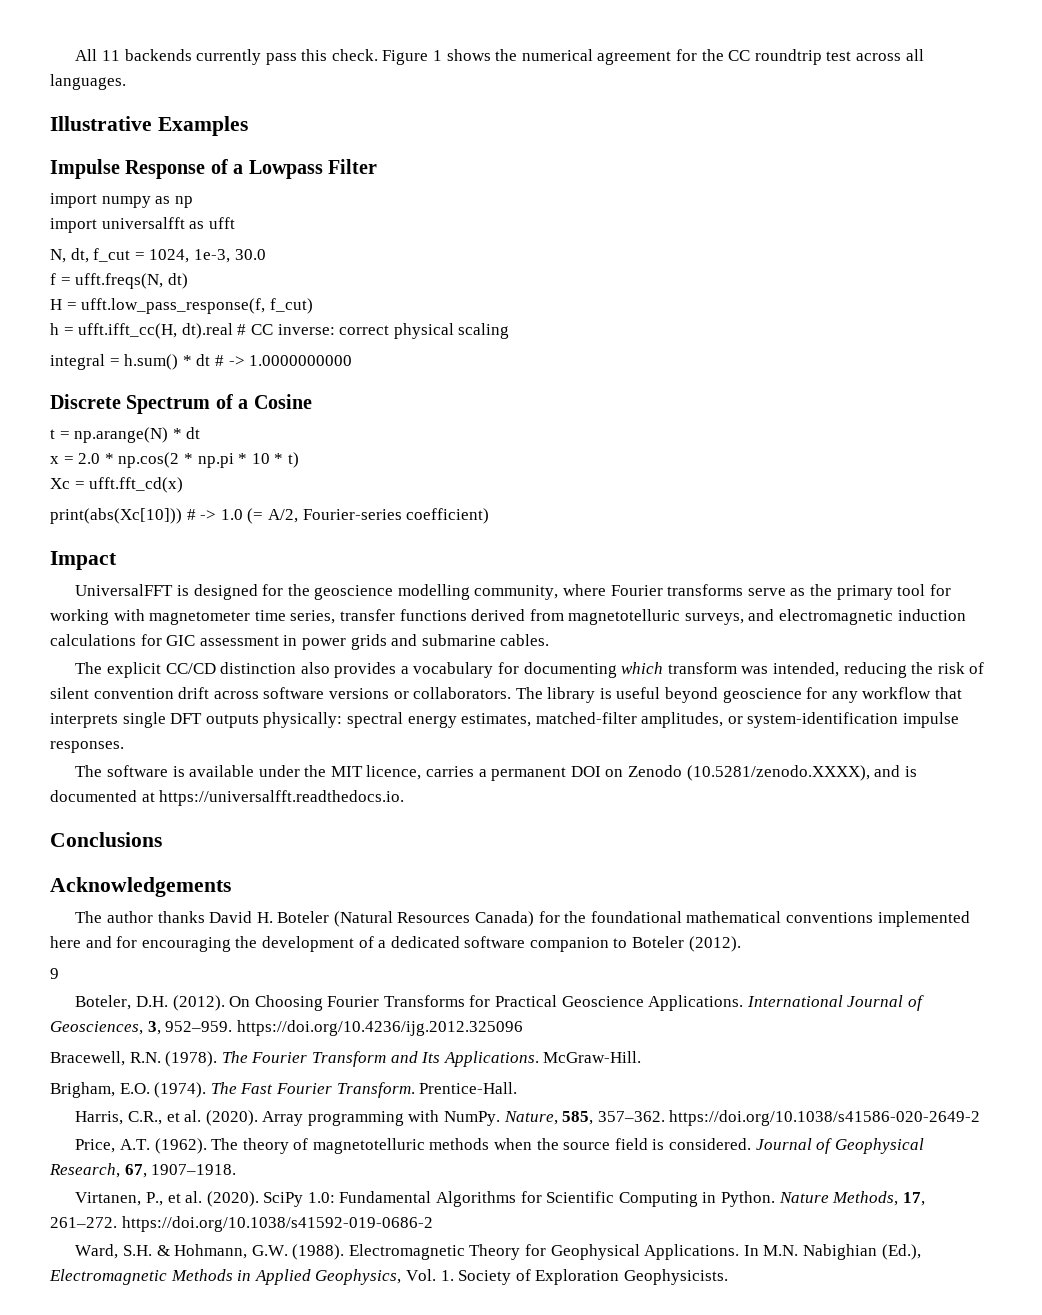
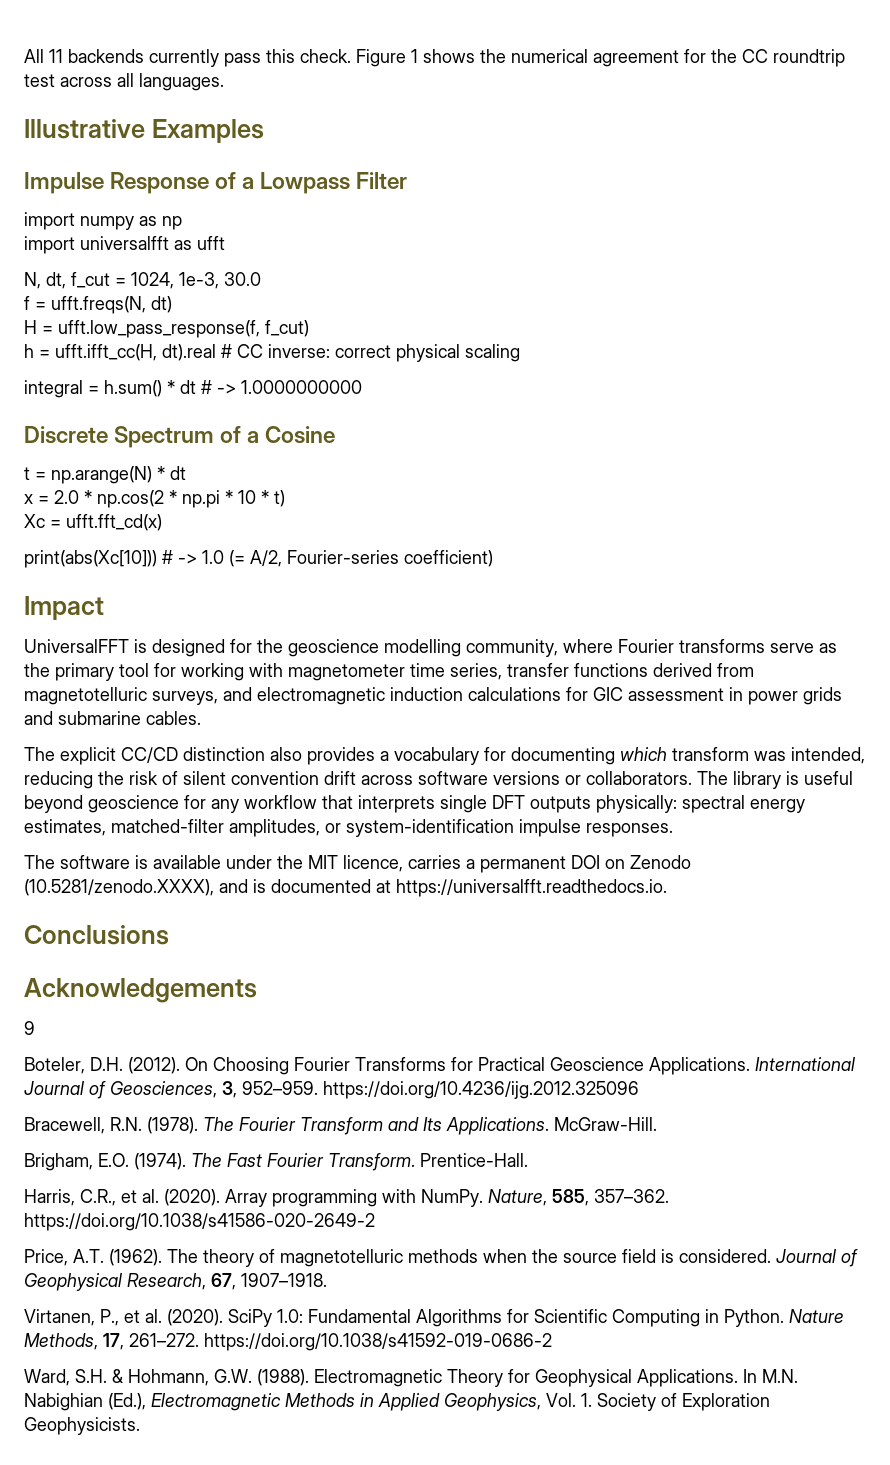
[75,911,970,927] [50,936,741,952] // The author thanks David H. Boteler (Natural Resources Canada) for the foundational mathematical conventions implemented here and for encouraging the development of a dedicated software companion to Boteler (2012). -> (257, 990) none

